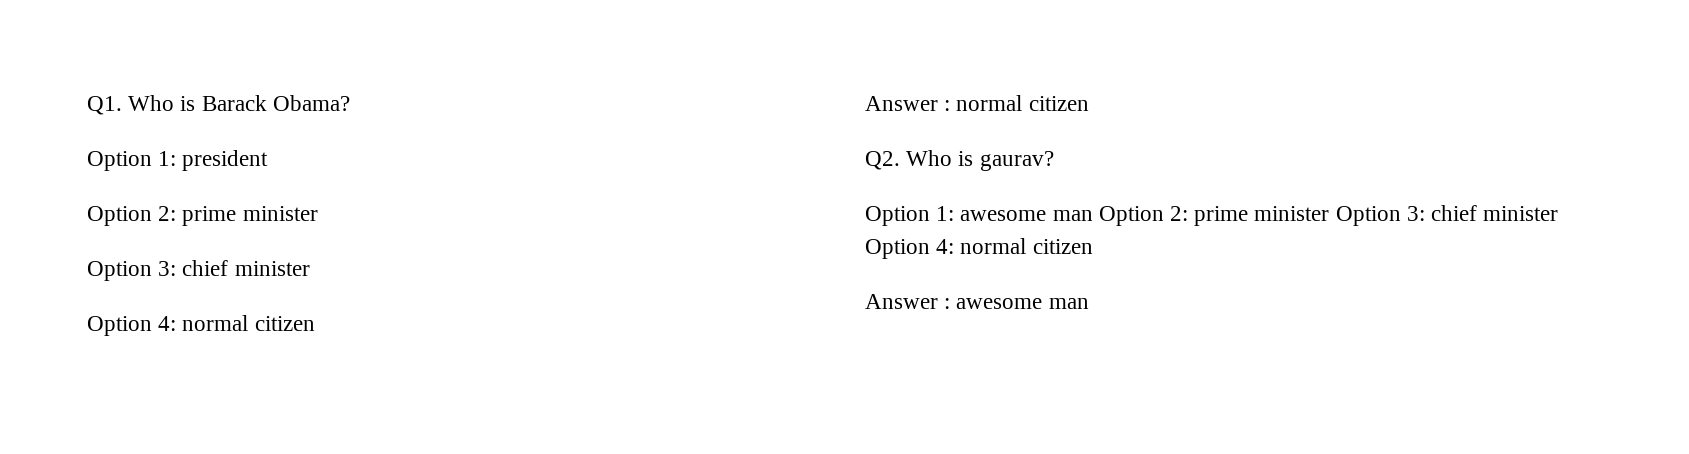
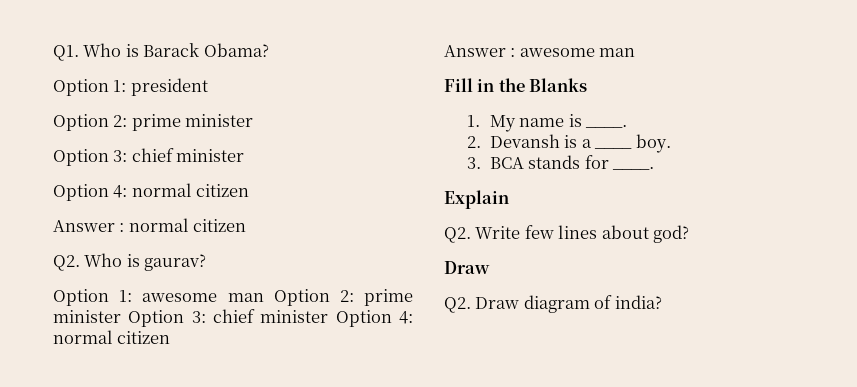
(1089, 303) none -> [444,78,588,92] [466,114,628,132] [466,134,592,148] [594,134,671,153] [466,155,655,170] [444,190,509,209] [444,225,690,243] [444,261,490,274] [444,295,662,313] // Fill in the Blanks // 1. My name is ____. // 2. Devansh is a ____ boy. // 3. BCA stands for ____. // Explain // Q2. Write few lines about god? // Draw // Q2. Draw diagram of india?

